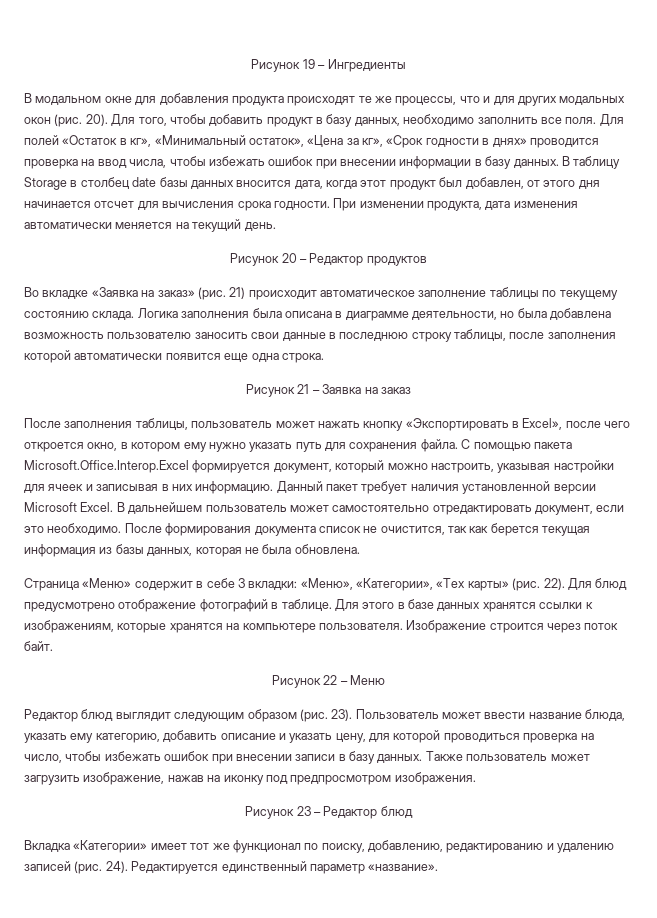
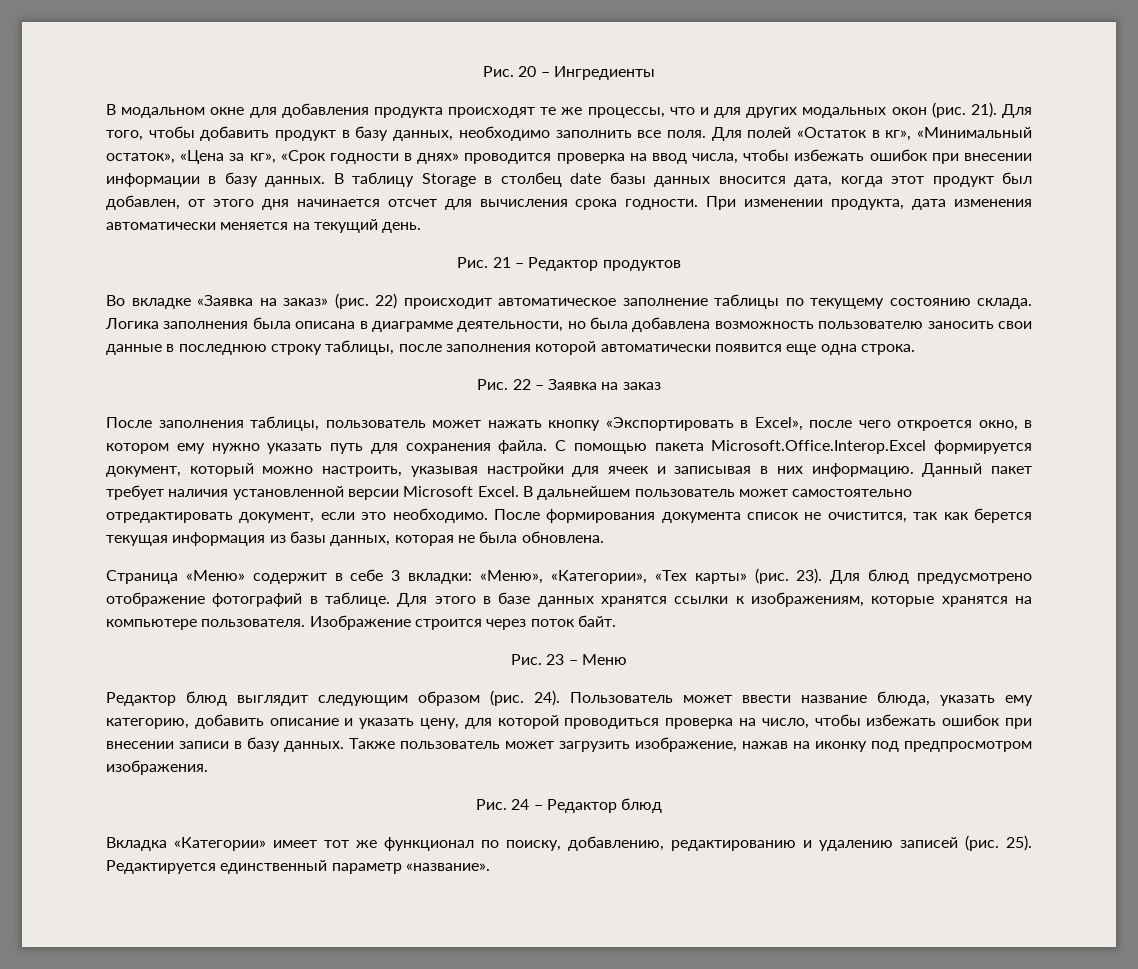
[251,59,315,72] Рисунок 19 -> [483,66,537,77] Рис. 20
[85,114,108,126] 20). -> [970,102,997,118] 21).
[230,253,297,266] Рисунок 20 -> [457,257,511,268] Рис. 21
[229,287,246,299] 21) -> [375,293,397,309] 22)
[246,384,310,397] Рисунок 21 -> [477,379,531,390] Рис. 22
[543,578,565,590] 22). -> [796,568,823,584] 23).
[271,675,338,688] Рисунок 22 -> [511,654,565,665] Рис. 23
[331,709,353,721] 23). -> [534,690,560,706] 24).
[245,806,311,819] Рисунок 23 -> [475,799,530,810] Рис. 24
[105,861,128,873] 24). -> [1006,835,1032,851] 25).

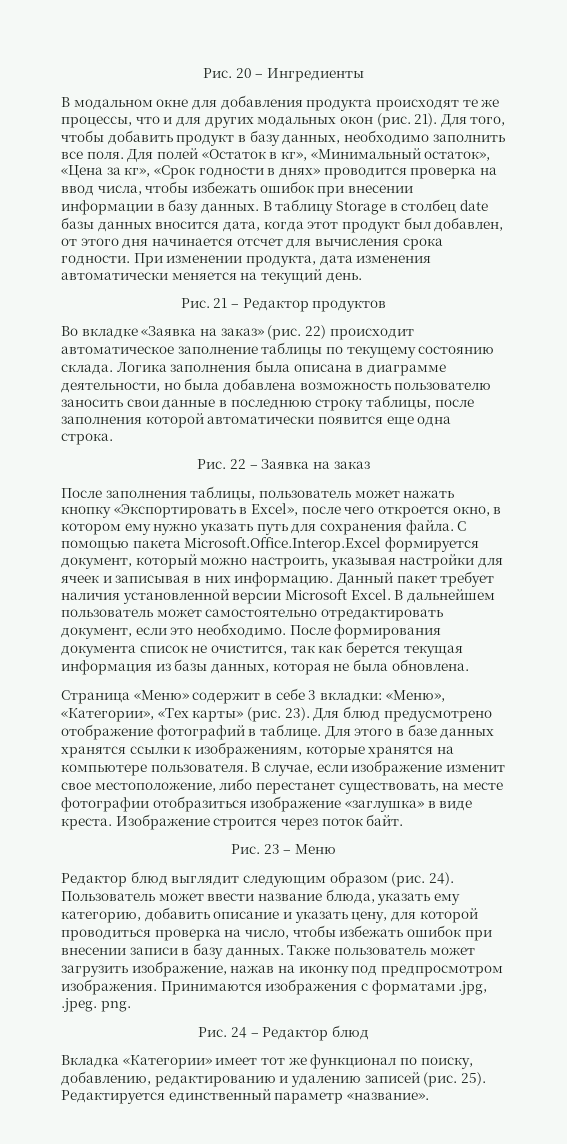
(306, 623) none -> [251,760,505,776] [61,778,503,794] [61,796,473,812] [61,818,112,830] В случае, если изображение изменит свое местоположение, либо перестанет существовать, на месте фотографии отобразиться изображение «заглушка» в виде креста.
(208, 767) none -> [160,979,488,995] [61,998,131,1012] Принимаются изображения с форматами .jpg, .jpeg. png.

